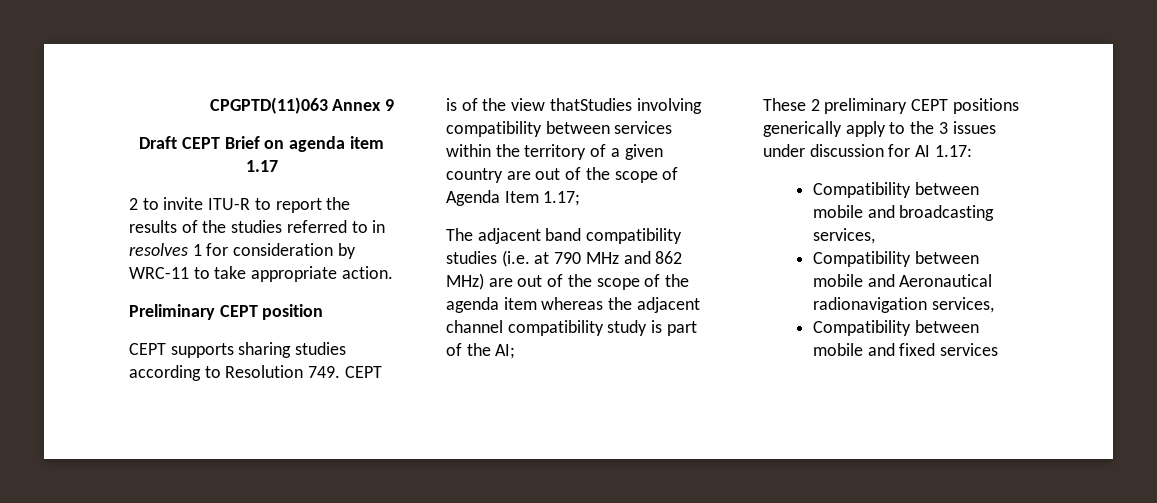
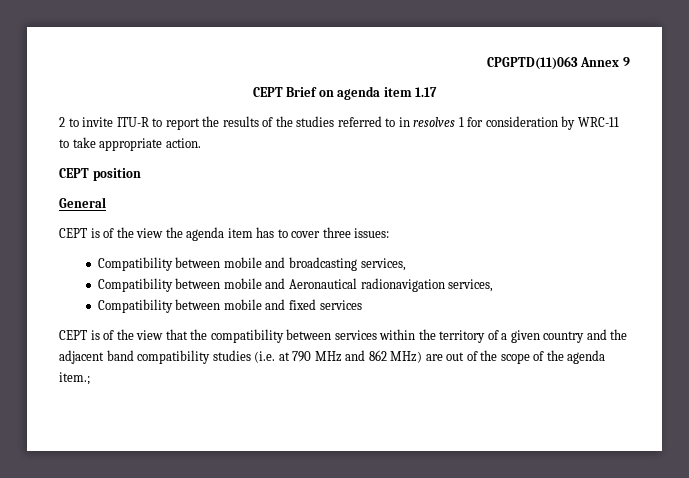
[139,136,178,149] Draft -> (630, 62) none
[129,304,215,320] Preliminary -> (201, 143) none
[129,342,347,358] [129,365,382,381] [446,98,702,114] [446,121,673,137] [446,144,663,160] [446,167,679,183] [446,190,581,206] [446,228,683,244] [446,250,683,267] [446,273,690,290] [446,297,700,313] [446,320,697,336] [446,343,516,359] [763,98,1019,114] [763,121,996,137] [763,144,972,157] CEPT supports sharing studies according to Resolution 749. CEPT is of the view thatStudies involving compatibility between services within the territory of a given country are out of the scope of Agenda Item 1.17; // The adjacent band compatibility studies (i.e. at 790 MHz and 862 MHz) are out of the scope of the agenda item whereas the adjacent channel compatibility study is part of the AI; // These 2 preliminary CEPT positions generically apply to the 3 issues under discussion for AI 1.17: -> [59,197,106,208] [59,227,390,241] General // CEPT is of the view the agenda item has to cover three issues:
(999, 349) none -> [59,329,628,343] [59,350,606,364] [59,372,90,385] // CEPT is of the view that the compatibility between services within the territory of a given country and the adjacent band compatibility studies (i.e. at 790 MHz and 862 MHz) are out of the scope of the agenda item.;

